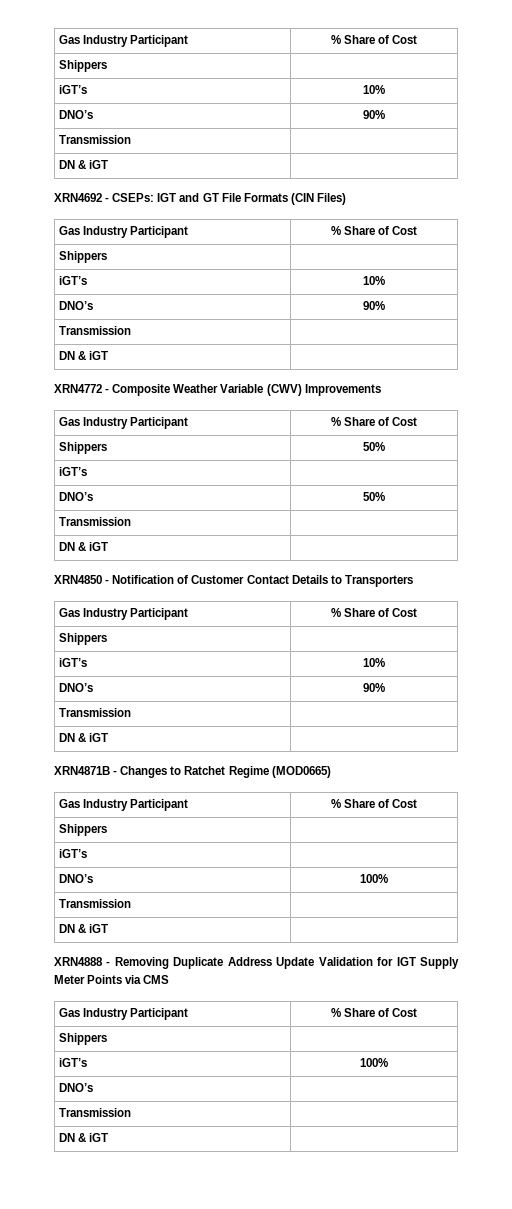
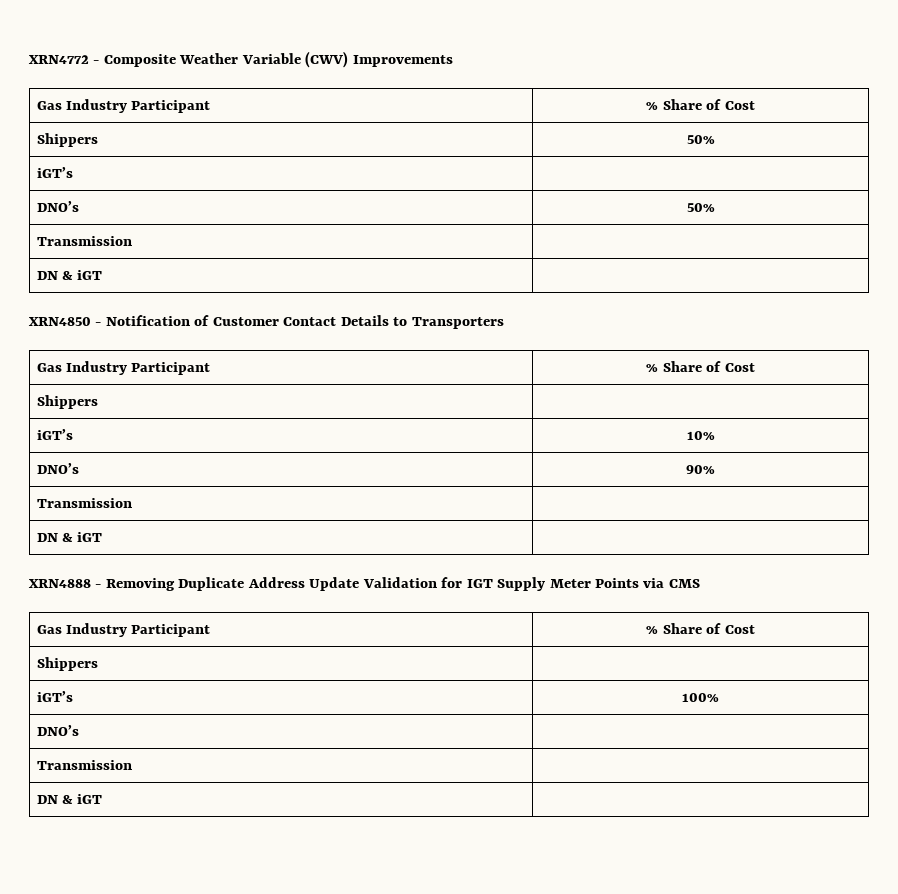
[58,35,189,47] [330,35,418,44] [58,60,107,72] [58,85,87,94] [363,85,385,94] [58,110,93,119] [363,110,385,119] [58,135,131,144] [58,160,109,169] [54,193,346,205] [58,226,189,238] [330,226,418,235] [58,251,107,263] [58,276,87,285] [363,276,385,285] [58,301,93,310] [363,301,385,310] [58,326,131,335] [58,351,109,360] Gas Industry Participant | % Share of Cost // Shippers | // iGT’s | 10% // DNO’s | 90% // Transmission | // DN & iGT | // XRN4692 - CSEPs: IGT and GT File Formats (CIN Files) // Gas Industry Participant | % Share of Cost // Shippers | // iGT’s | 10% // DNO’s | 90% // Transmission | // DN & iGT | // -> (28, 59) none
[54,766,331,778] [58,799,189,811] [330,799,418,808] [58,824,107,836] [58,849,87,858] [58,874,93,883] [360,874,388,883] [58,899,131,908] [58,924,109,933] // XRN4871B - Changes to Ratchet Regime (MOD0665) // Gas Industry Participant | % Share of Cost // Shippers | // iGT’s | // DNO’s | 100% // Transmission | // DN & iGT | -> (103, 537) none

